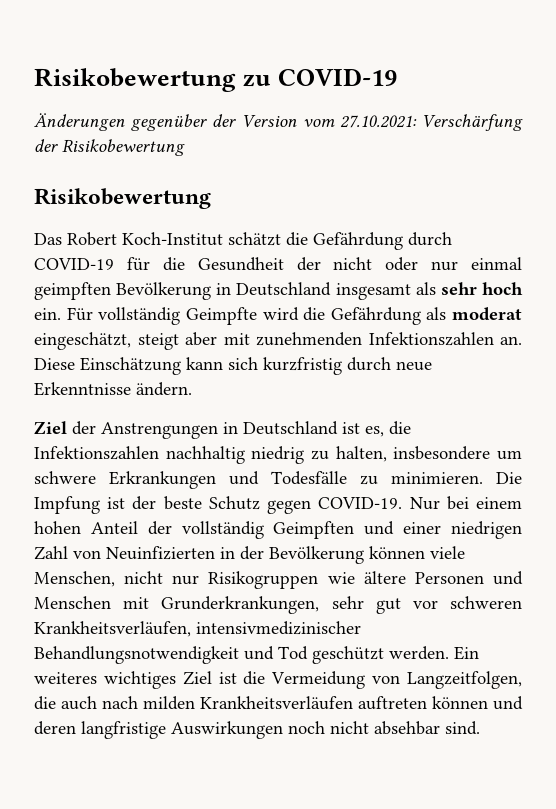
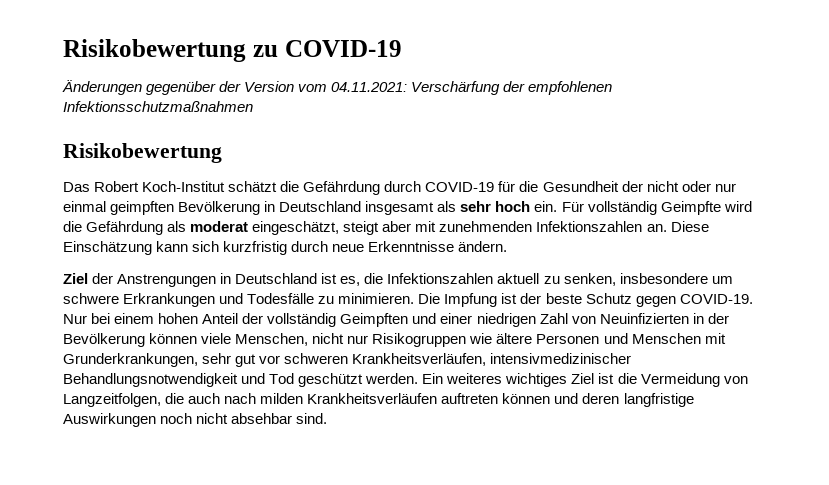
[339,115,417,128] 27.10.2021: -> [331,82,408,92] 04.11.2021:
[62,139,185,156] Risikobewertung -> [528,81,613,95] [63,101,253,112] empfohlenen Infektionsschutzmaßnahmen
[165,446,387,464] nachhaltig niedrig zu halten, -> [497,273,616,286] aktuell zu senken,

